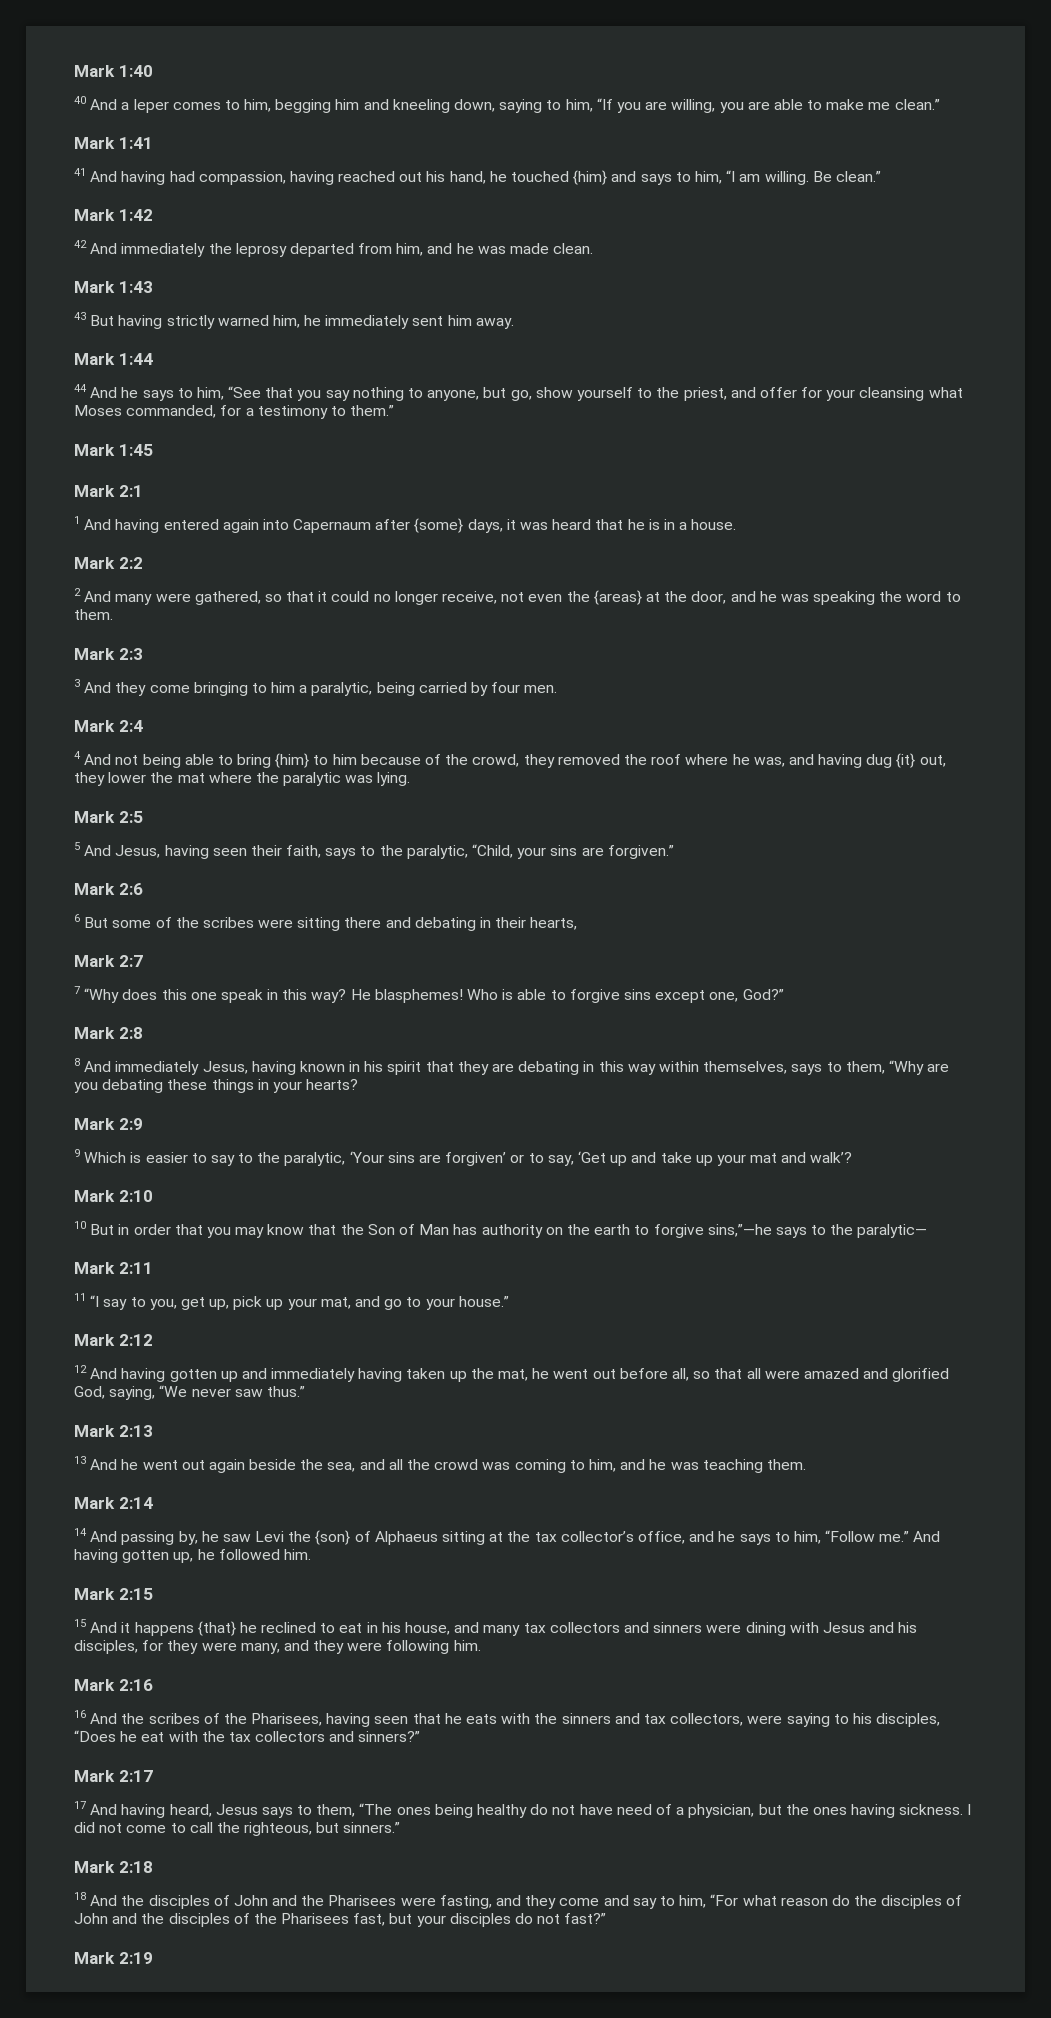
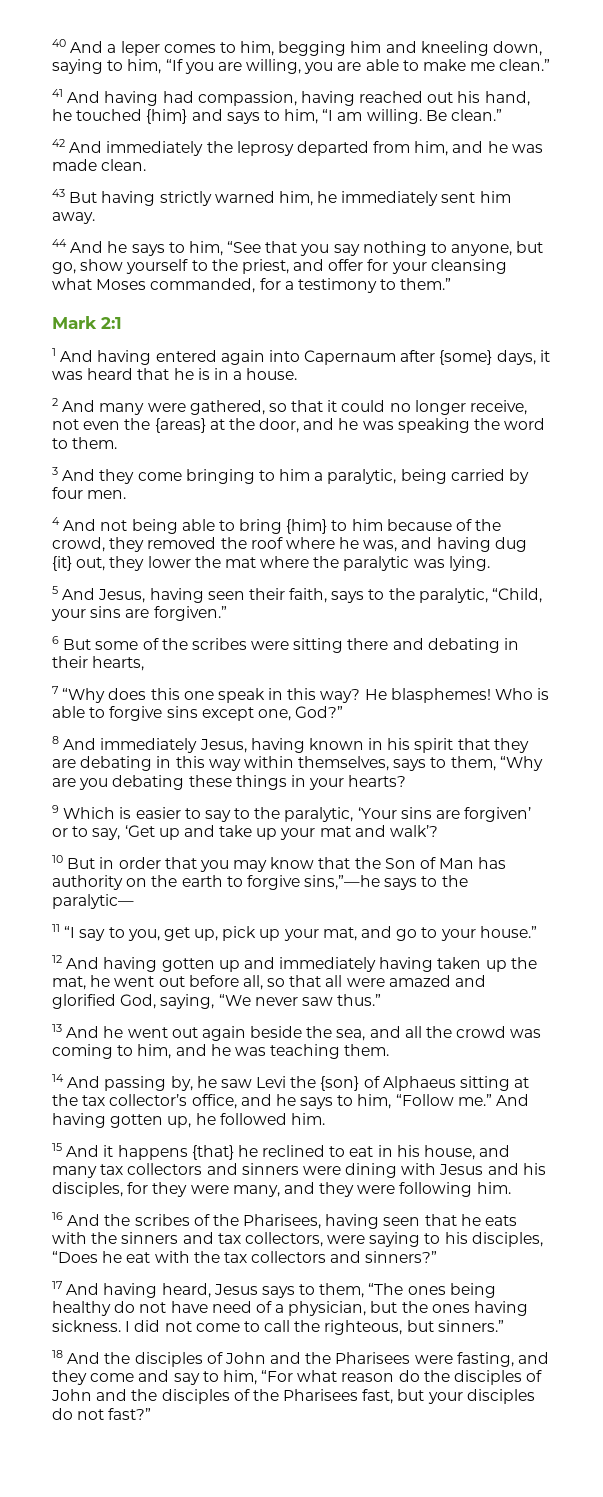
[74,65,153,77] Mark 1:40 // -> (52, 43) none
[74,137,153,149] // Mark 1:41 -> (551, 65) none
[74,209,153,221] // Mark 1:42 -> (503, 115) none
[74,281,153,293] // Mark 1:43 -> (147, 165) none
[74,353,153,365] // Mark 1:44 -> (95, 218) none
[74,444,153,456] // Mark 1:45 -> (452, 284) none
[74,557,143,569] // Mark 2:2 -> (298, 374) none
[74,648,143,660] // Mark 2:3 -> (118, 443) none
[74,720,143,732] // Mark 2:4 -> (127, 494) none
[74,811,143,823] // Mark 2:5 -> (490, 563) none
[74,883,143,895] // Mark 2:6 -> (227, 613) none
[74,955,143,967] // Mark 2:7 -> (145, 663) none
[74,1027,143,1039] // Mark 2:8 -> (344, 712) none
[74,1118,143,1130] // Mark 2:9 -> (407, 781) none
[74,1190,153,1202] // Mark 2:10 -> (439, 831) none
[74,1262,153,1274] // Mark 2:11 -> (134, 901) none
[74,1334,153,1346] // Mark 2:12 -> (537, 932) none
[74,1425,153,1437] // Mark 2:13 -> (382, 1000) none
[74,1497,153,1509] // Mark 2:14 -> (390, 1050) none
[74,1588,153,1600] // Mark 2:15 -> (325, 1119) none
[74,1679,153,1691] // Mark 2:16 -> (511, 1188) none
[74,1770,153,1782] // Mark 2:17 -> (438, 1257) none
[74,1861,153,1873] // Mark 2:18 -> (504, 1326) none
[74,1952,153,1964] // Mark 2:19 -> (152, 1414) none

